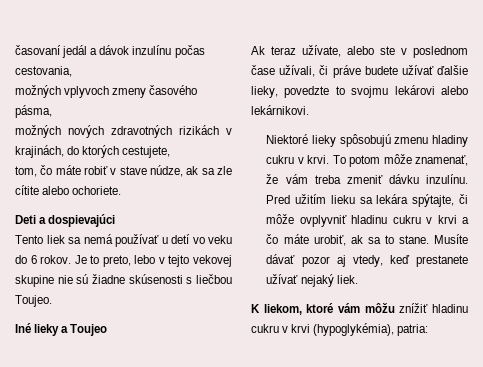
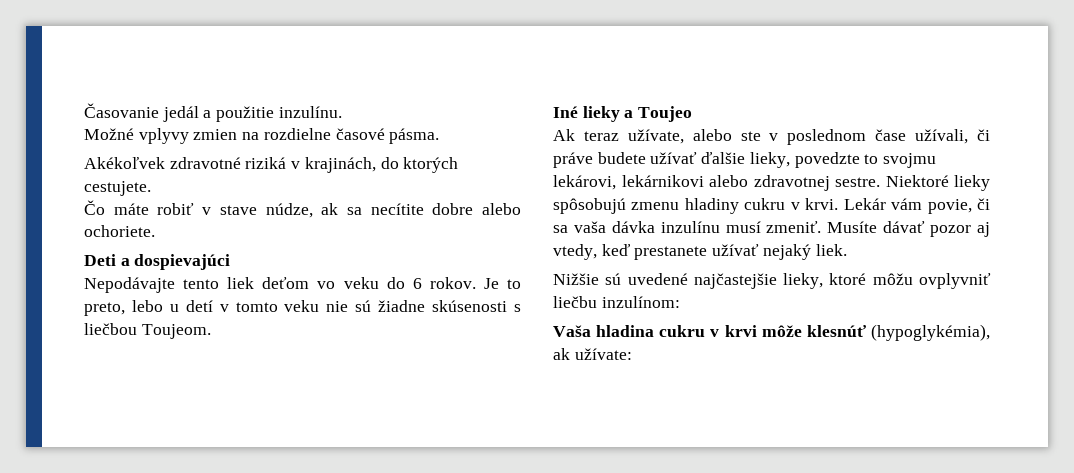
[15,45,61,55] časovaní -> [84,103,159,118] Časovanie
[99,45,205,58] [15,66,72,77] [15,85,198,98] [15,105,52,118] [15,125,219,138] dávok inzulínu počas cestovania, // možných vplyvoch zmeny časového pásma, // možných nových zdravotných rizikách -> [216,106,342,122] [84,128,440,144] [84,157,287,169] použitie inzulínu. // Možné vplyvy zmien na rozdielne časové pásma. // Akékoľvek zdravotné riziká
[122,146,171,158] [15,165,53,177] cestujete, // tom, čo -> [84,181,151,196] [84,200,105,215] cestujete. // Čo
[217,166,233,175] [15,185,39,195] zle cítite -> [370,203,474,215] necítite dobre
[15,234,190,247] Tento liek sa nemá používať u detí -> [84,277,310,293] Nepodávajte tento liek deťom
[158,255,232,267] [15,275,54,287] v tejto vekovej skupine -> [169,300,320,312] u detí v tomto veku
[15,295,52,307] Toujeo. -> [141,324,211,339] Toujeom.
[394,85,468,95] [251,105,309,115] lekárovi alebo lekárnikovi. // -> [553,175,880,191] lekárovi, lekárnikovi alebo zdravotnej sestre.
[332,154,468,167] [266,174,468,184] [266,194,468,207] [266,214,470,227] [266,234,429,246] To potom môže znamenať, že vám treba zmeniť dávku inzulínu. Pred užitím lieku sa lekára spýtajte, či môže ovplyvniť hladinu cukru v krvi a čo máte urobiť, ak sa to stane. -> [843,198,990,214] [553,221,822,233] Lekár vám povie, či sa vaša dávka inzulínu musí zmeniť.
[251,303,468,315] [251,323,429,336] K liekom, ktoré vám môžu znížiť hladinu cukru v krvi (hypoglykémia), patria: -> [553,273,991,289] [553,296,680,308] [553,324,990,341] [553,348,632,360] Nižšie sú uvedené najčastejšie lieky, ktoré môžu ovplyvniť liečbu inzulínom: // Vaša hladina cukru v krvi môže klesnúť (hypoglykémia), ak užívate:

